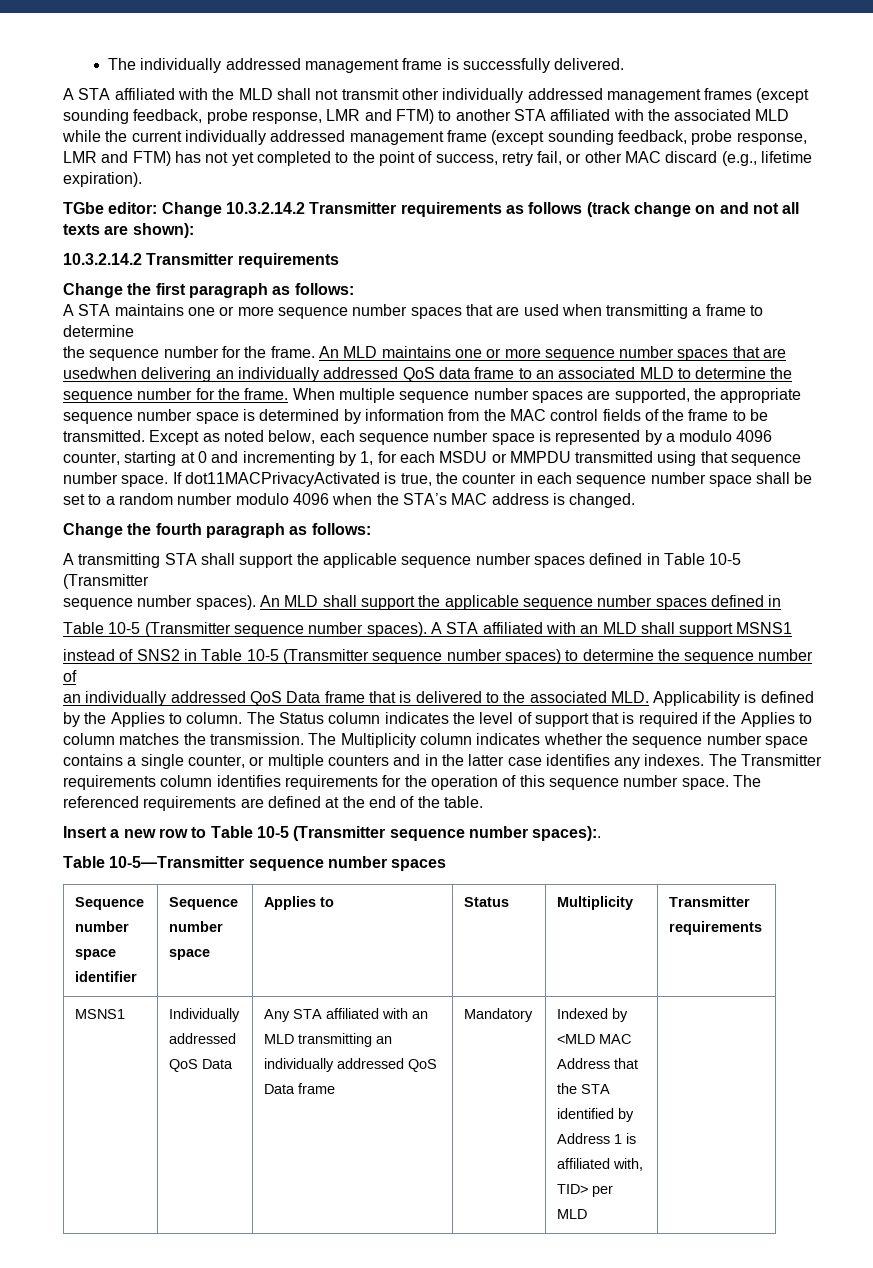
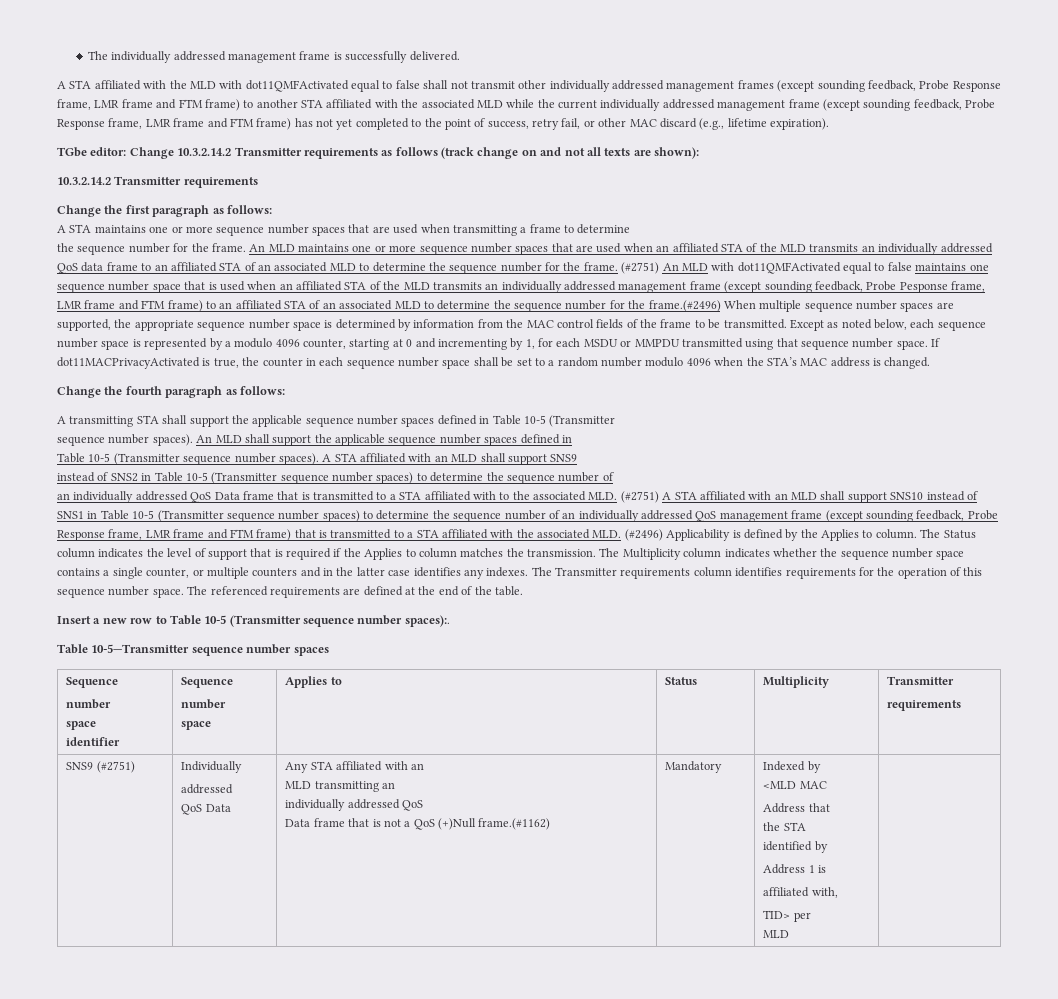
(273, 94) none -> [219,80,420,92] with dot11QMFActivated equal to false
[206,109,434,124] probe response, LMR and FTM) -> [919,80,1001,92] [57,99,240,111] Probe Response frame, LMR frame and FTM frame)
[691,130,807,145] [63,151,171,166] probe response, LMR and FTM) -> [965,99,995,109] [57,118,292,130] Probe Response frame, LMR frame and FTM frame)
[63,367,212,382] usedwhen delivering -> [596,243,859,253] used when an affiliated STA of the MLD transmits
(554, 374) none -> [170,262,271,272] affiliated STA of an
(289, 394) none -> [621,262,989,274] [57,281,985,293] [57,300,721,312] (#2751) An MLD with dot11QMFActivated equal to false maintains one sequence number space that is used when an affiliated STA of the MLD transmits an individually addressed management frame (except sounding feedback, Probe Pesponse frame, LMR frame and FTM frame) to an affiliated STA of an associated MLD to determine the sequence number for the frame.(#2496)
[736,622,793,634] MSNS1 -> [550,454,578,462] SNS9
[415,691,649,703] delivered to the associated MLD. -> [313,491,978,503] [57,510,998,522] [57,529,663,541] transmitted to a STA affiliated with to the associated MLD. (#2751) A STA affiliated with an MLD shall support SNS10 instead of SNS1 in Table 10-5 (Transmitter sequence number spaces) to determine the sequence number of an individually addressed QoS management frame (except sounding feedback, Probe Response frame, LMR frame and FTM frame) that is transmitted to a STA affiliated with the associated MLD. (#2496)
[75,1009,126,1019] MSNS1 -> [66,761,135,773] SNS9 (#2751)
(336, 1088) none -> [348,818,551,830] that is not a QoS (+)Null frame.(#1162)

